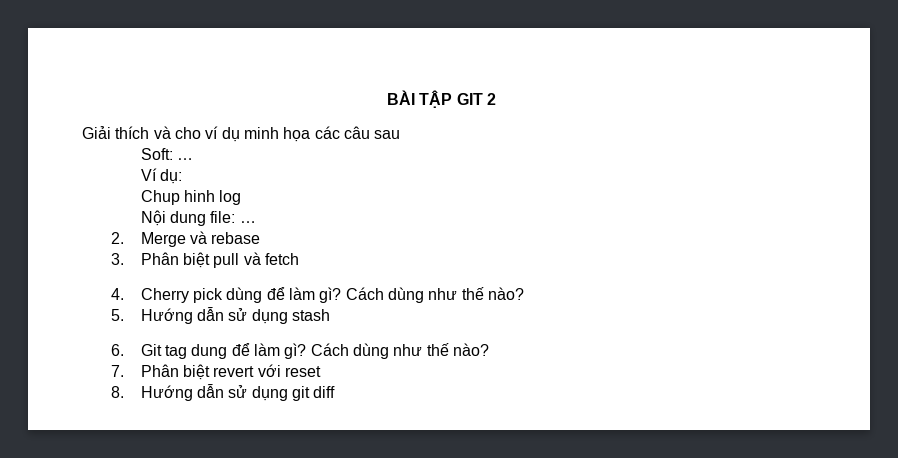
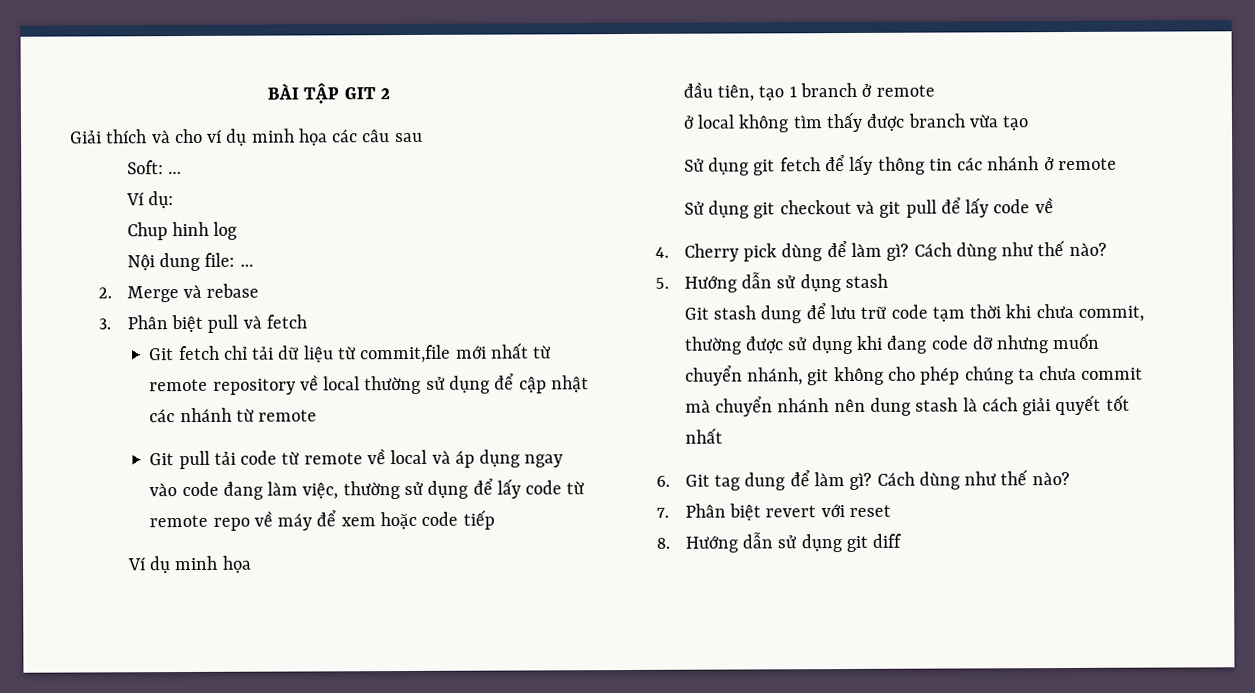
(300, 259) none -> [149,342,553,364] [149,373,589,395] [149,407,318,423] [149,448,564,470] [149,478,586,500] [149,509,495,531] [126,555,252,574] [682,81,935,102] [682,111,1030,133] [683,154,1117,176] [683,197,1054,219] // Git fetch chỉ tải dữ liệu từ commit,file mới nhất từ remote repository về local thường sử dụng để cập nhật các nhánh từ remote // Git pull tải code từ remote về local và áp dụng ngay vào code đang làm việc, thường sử dụng để lấy code từ remote repo về máy để xem hoặc code tiếp // Ví dụ minh họa // đầu tiên, tạo 1 branch ở remote // ở local không tìm thấy được branch vừa tạo // Sử dụng git fetch để lấy thông tin các nhánh ở remote // Sử dụng git checkout và git pull để lấy code về
(331, 315) none -> [683,303,1144,324] [683,332,1101,355] [684,365,1144,386] [684,394,1130,417] [684,427,723,444] // Git stash dung để lưu trữ code tạm thời khi chưa commit, thường được sử dụng khi đang code dỡ nhưng muốn chuyển nhánh, git không cho phép chúng ta chưa commit mà chuyển nhánh nên dung stash là cách giải quyết tốt nhất

